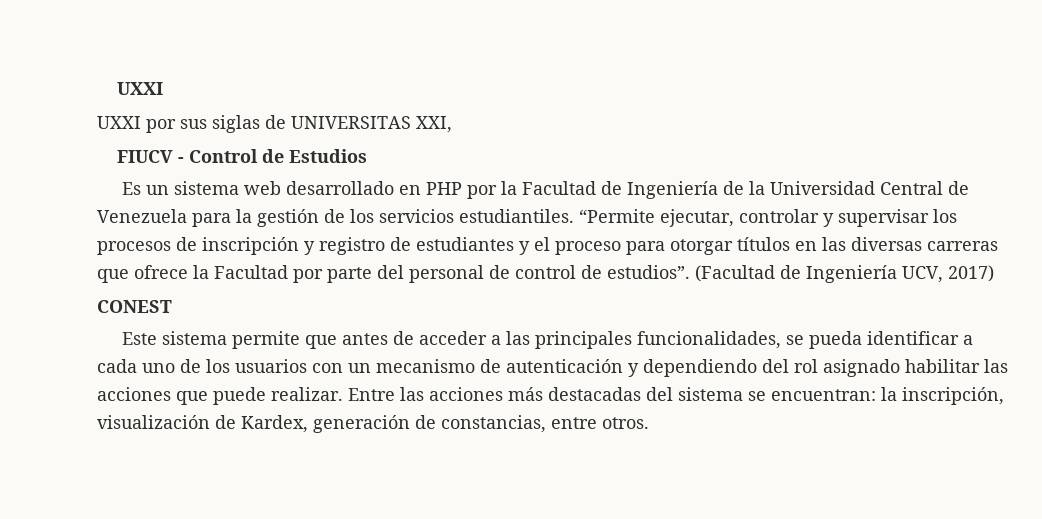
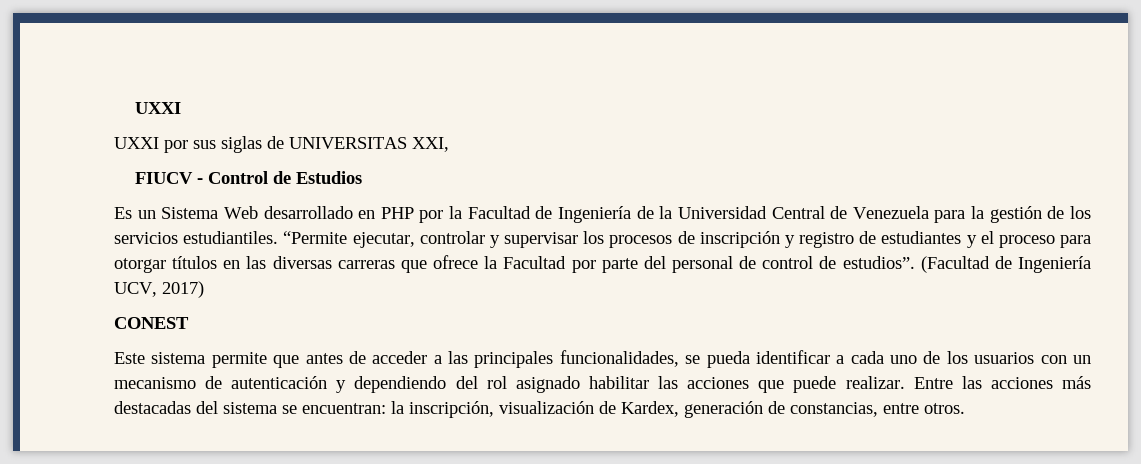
[174,181,282,195] sistema web -> [161,206,258,219] Sistema Web

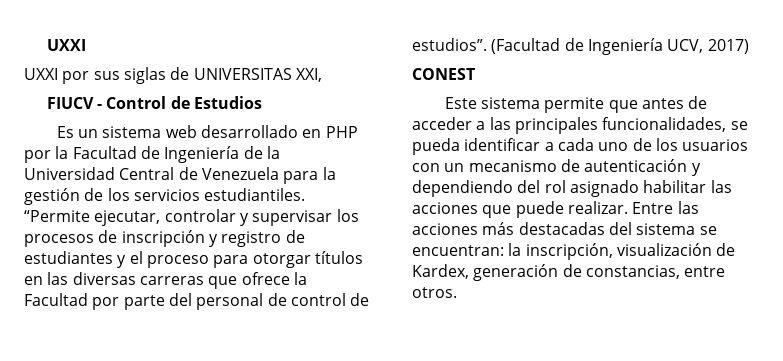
[161,206,258,219] Sistema Web -> [102,125,197,138] sistema web

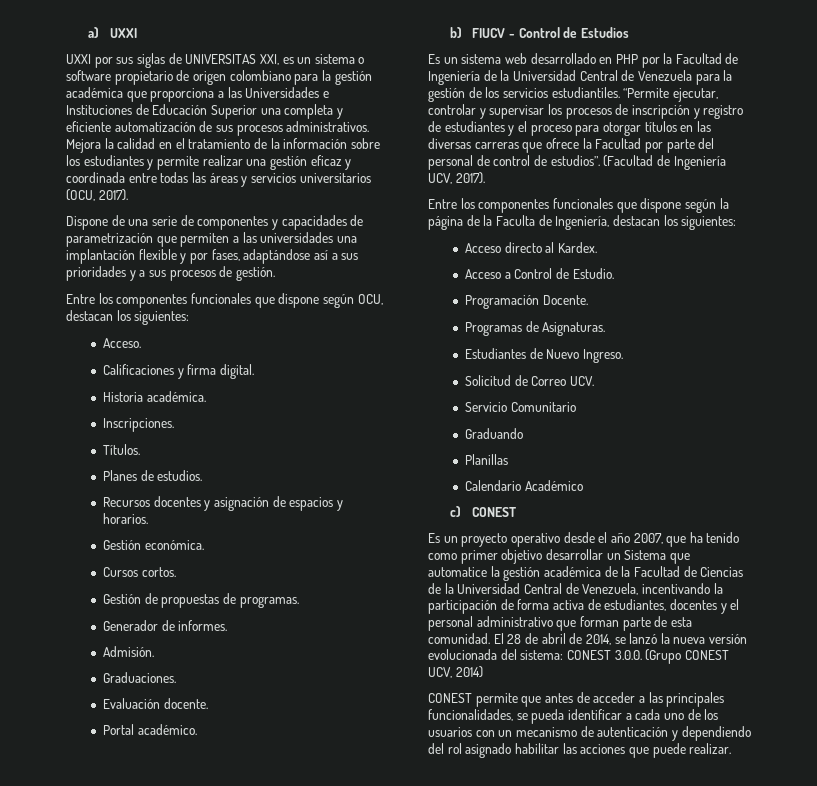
(46, 45) none -> [88,27,100,38] a)
(322, 75) // -> [282,54,365,64] [66,70,372,85] [66,87,329,102] [66,104,343,119] [66,121,370,136] [66,138,380,153] [66,155,352,170] [66,172,371,187] [66,189,128,201] [66,215,364,230] [66,232,357,247] [66,249,359,264] [66,266,275,281] [66,293,383,308] [66,310,190,325] [103,338,142,348] [103,364,255,379] [103,391,206,402] [103,418,175,432] [103,444,141,455] [103,470,203,481] [103,496,343,511] [103,513,149,524] [103,540,204,550] [103,567,176,577] [103,593,299,608] [103,620,228,631] [103,646,155,657] [103,672,177,683] [103,698,208,709] [103,724,197,735] [450,27,463,38] es un sistema o software propietario de origen colombiano para la gestión académica que proporciona a las Universidades e Instituciones de Educación Superior una completa y eficiente automatización de sus procesos administrativos. Mejora la calidad en el tratamiento de la información sobre los estudiantes y permite realizar una gestión eficaz y coordinada entre todas las áreas y servicios universitarios (OCU, 2017). // Dispone de una serie de componentes y capacidades de parametrización que permiten a las universidades una implantación flexible y por fases, adaptándose así a sus prioridades y a sus procesos de gestión. // Entre los componentes funcionales que dispone según OCU, destacan los siguientes: // Acceso. // Calificaciones y firma digital. // Historia académica. // Inscripciones. // Títulos. // Planes de estudios. // Recursos docentes y asignación de espacios y horarios. // Gestión económica. // Cursos cortos. // Gestión de propuestas de programas. // Generador de informes. // Admisión. // Graduaciones. // Evaluación docente. // Portal académico. // b)
[707,39,749,54] [412,68,475,80] [444,97,541,109] 2017) // CONEST // Este sistema -> [455,172,485,184] [428,198,729,213] [428,215,737,230] [465,242,598,253] [465,268,614,279] [465,295,588,309] [465,321,606,336] [465,348,624,363] [465,375,595,386] [465,402,576,412] [465,428,524,439] [465,454,509,465] [465,480,583,491] [450,506,517,517] [428,532,740,547] [428,549,690,564] [428,566,744,581] [428,583,723,595] [428,599,740,614] [428,616,692,631] [428,633,748,645] [428,649,729,664] [428,666,483,678] [428,693,472,703] 2017). // Entre los componentes funcionales que dispone según la página de la Faculta de Ingeniería, destacan los siguientes: // Acceso directo al Kardex. // Acceso a Control de Estudio. // Programación Docente. // Programas de Asignaturas. // Estudiantes de Nuevo Ingreso. // Solicitud de Correo UCV. // Servicio Comunitario // Graduando // Planillas // Calendario Académico // c) CONEST // Es un proyecto operativo desde el año 2007, que ha tenido como primer objetivo desarrollar un Sistema que automatice la gestión académica de la Facultad de Ciencias de la Universidad Central de Venezuela, incentivando la participación de forma activa de estudiantes, docentes y el personal administrativo que forman parte de esta comunidad. El 28 de abril de 2014, se lanzó la nueva versión evolucionada del sistema: CONEST 3.0.0. (Grupo CONEST UCV, 2014) // CONEST
[632,201,699,214] [412,222,717,235] [412,243,736,260] [412,264,726,281] [412,287,457,298] Entre las acciones más destacadas del sistema se encuentran: la inscripción, visualización de Kardex, generación de constancias, entre otros. -> (732, 748) none

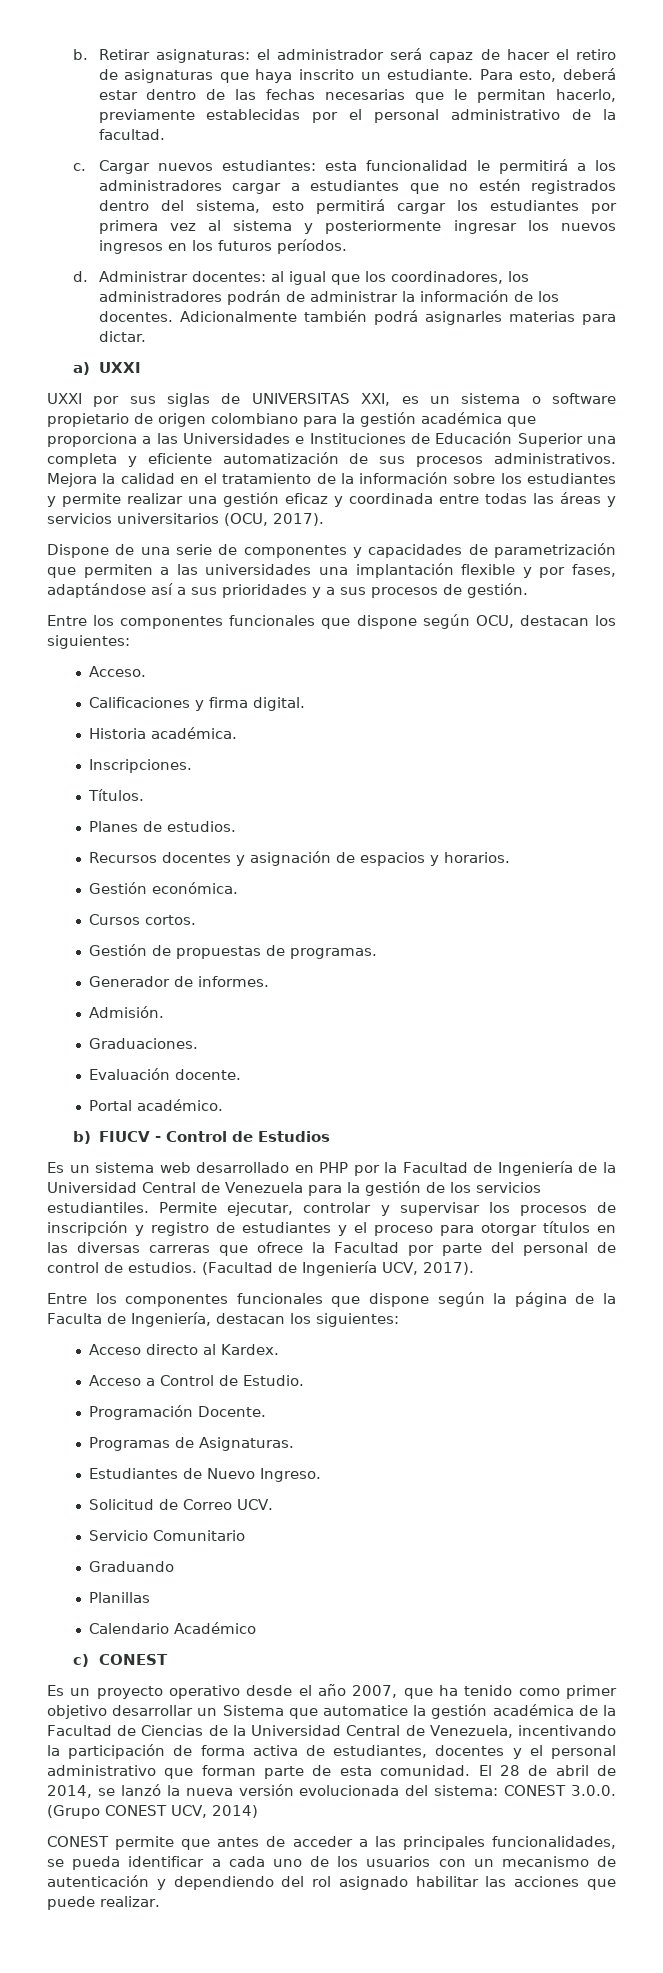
(88, 32) none -> [72,48,616,63] [98,68,616,83] [98,89,616,103] [98,109,616,123] [98,129,165,140] [72,159,616,174] [98,179,616,194] [98,199,617,214] [98,220,616,234] [98,239,347,254] [72,271,529,285] [98,290,559,305] [98,310,616,325] [98,331,147,342] b. Retirar asignaturas: el administrador será capaz de hacer el retiro de asignaturas que haya inscrito un estudiante. Para esto, deberá estar dentro de las fechas necesarias que le permitan hacerlo, previamente establecidas por el personal administrativo de la facultad. // c. Cargar nuevos estudiantes: esta funcionalidad le permitirá a los administradores cargar a estudiantes que no estén registrados dentro del sistema, esto permitirá cargar los estudiantes por primera vez al sistema y posteriormente ingresar los nuevos ingresos en los futuros períodos. // d. Administrar docentes: al igual que los coordinadores, los administradores podrán de administrar la información de los docentes. Adicionalmente también podrá asignarles materias para dictar. //
[623,88,670,98] “Permite -> [159,1202,218,1213] Permite
[550,155,600,166] estudios”. -> [128,1262,197,1273] estudios.

